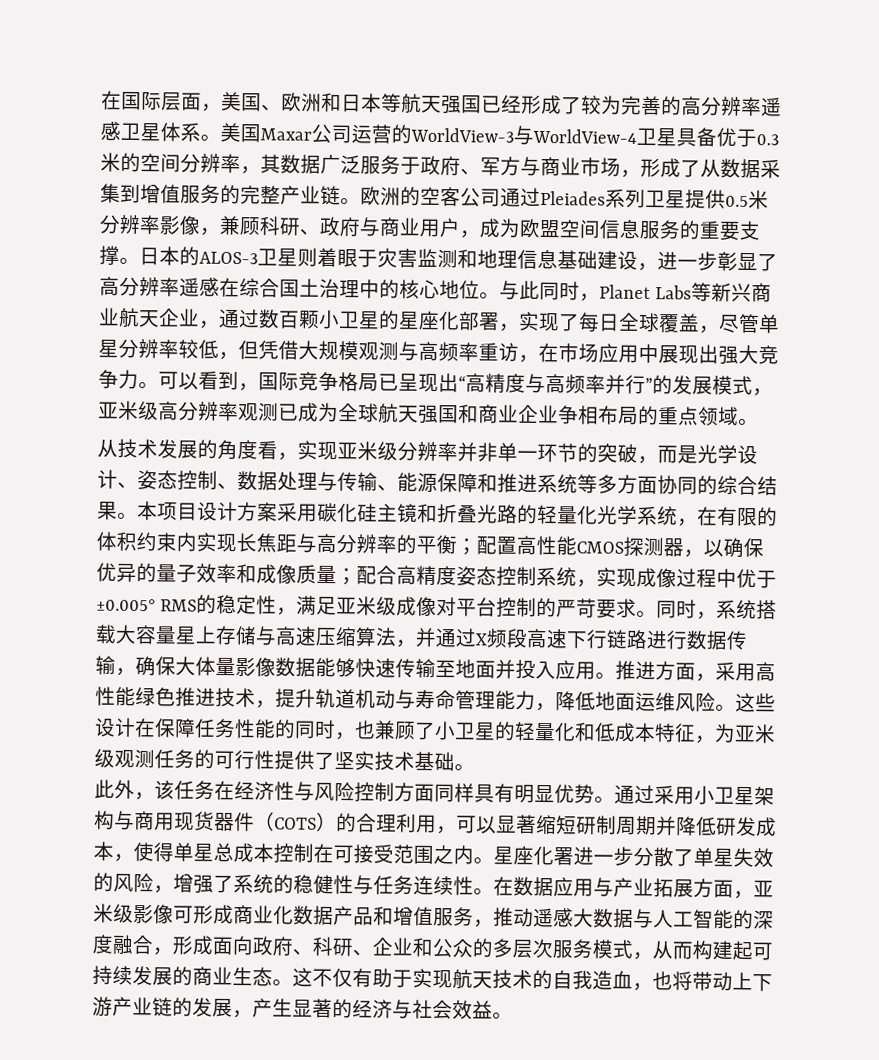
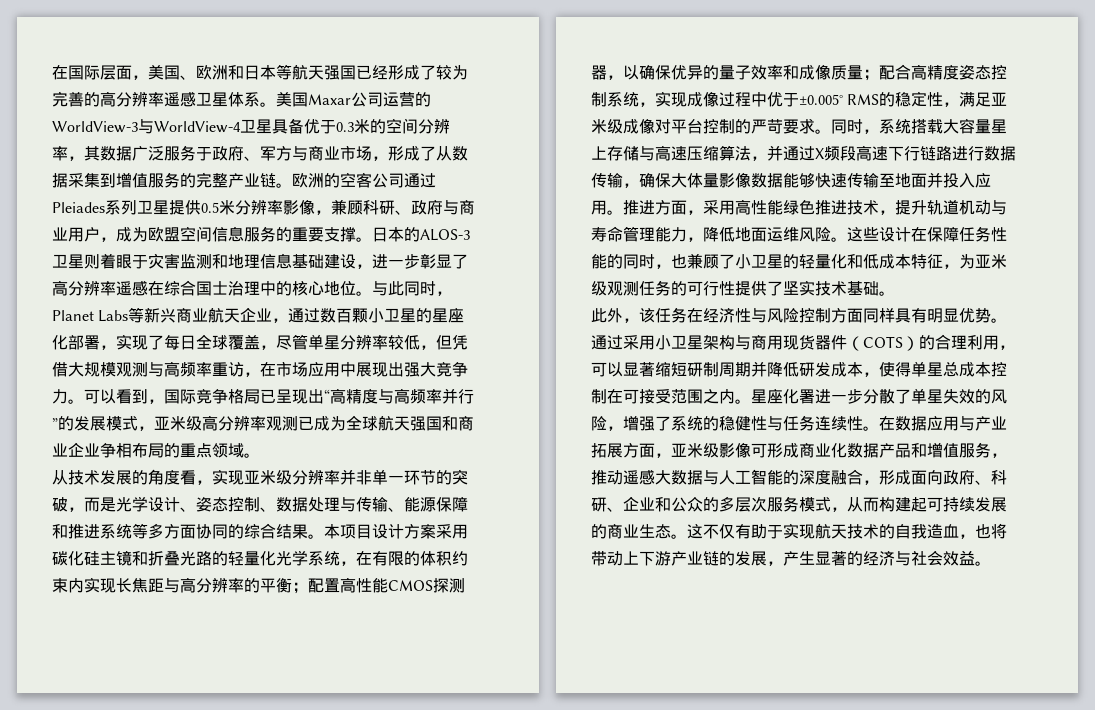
[299,278,320,297] 土 -> [212,281,228,295] 士

